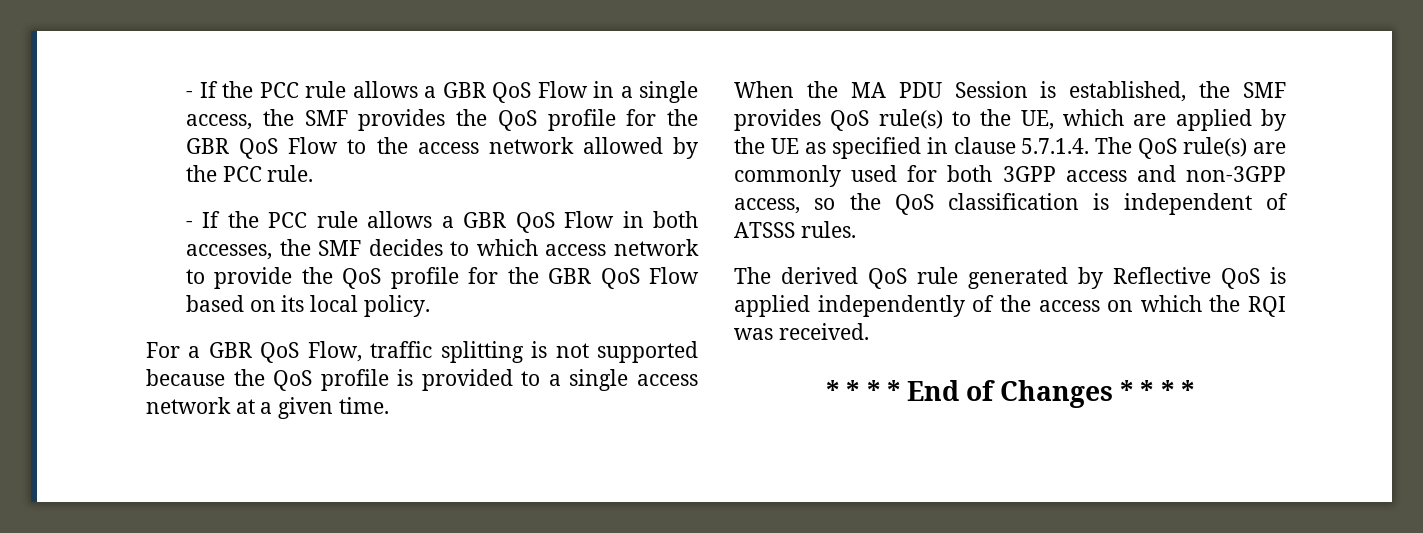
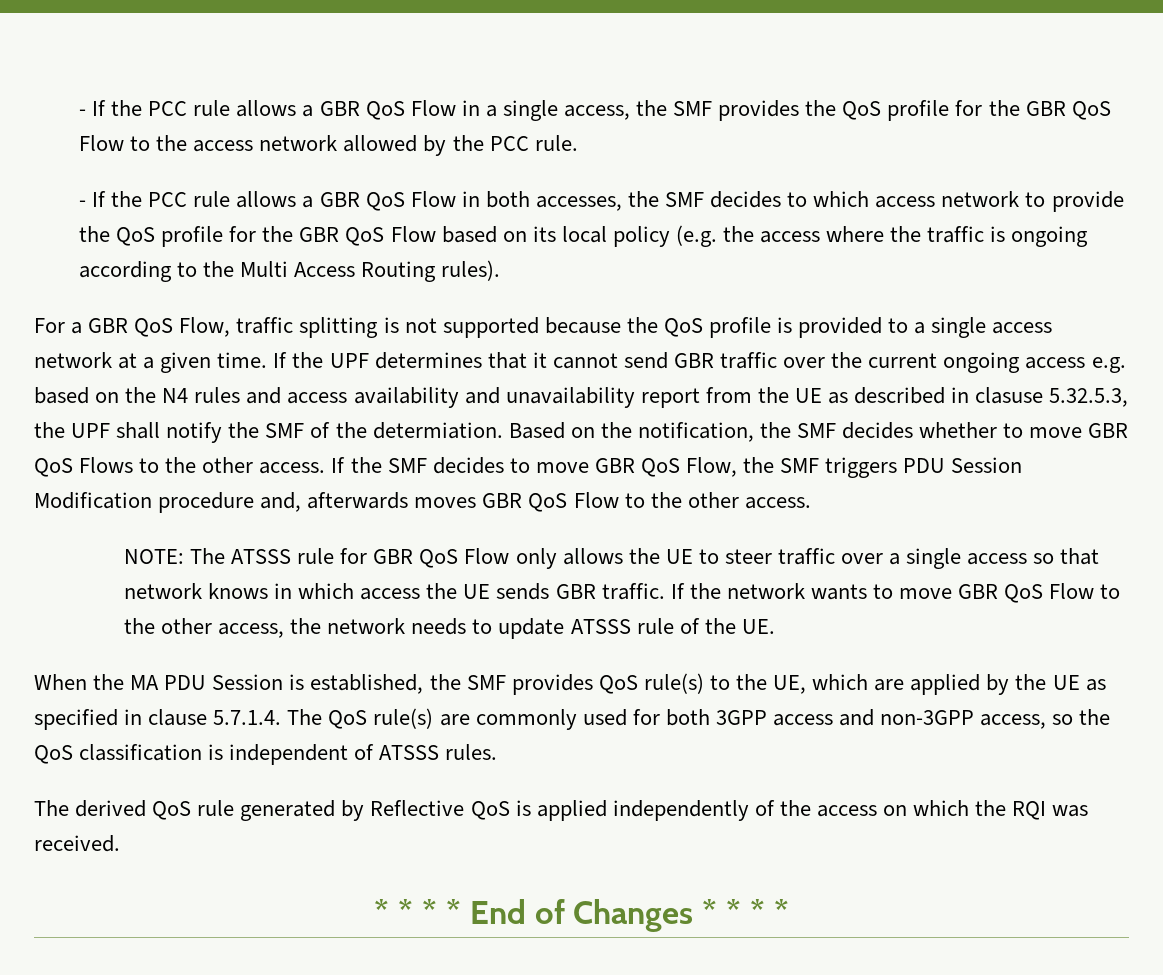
[363,295,430,317] policy. -> [612,225,1089,247] [78,260,501,282] policy (e.g. the access where the traffic is ongoing according to the Multi Access Routing rules).
(389, 405) none -> [273,352,1126,373] [34,387,1129,408] [34,422,1129,443] [34,457,1023,478] [34,492,811,513] [123,548,1100,569] [123,583,1121,603] [123,618,775,639] If the UPF determines that it cannot send GBR traffic over the current ongoing access e.g. based on the N4 rules and access availability and unavailability report from the UE as described in clasuse 5.32.5.3, the UPF shall notify the SMF of the determiation. Based on the notification, the SMF decides whether to move GBR QoS Flows to the other access. If the SMF decides to move GBR QoS Flow, the SMF triggers PDU Session Modification procedure and, afterwards moves GBR QoS Flow to the other access. // NOTE: The ATSSS rule for GBR QoS Flow only allows the UE to steer traffic over a single access so that network knows in which access the UE sends GBR traffic. If the network wants to move GBR QoS Flow to the other access, the network needs to update ATSSS rule of the UE.

